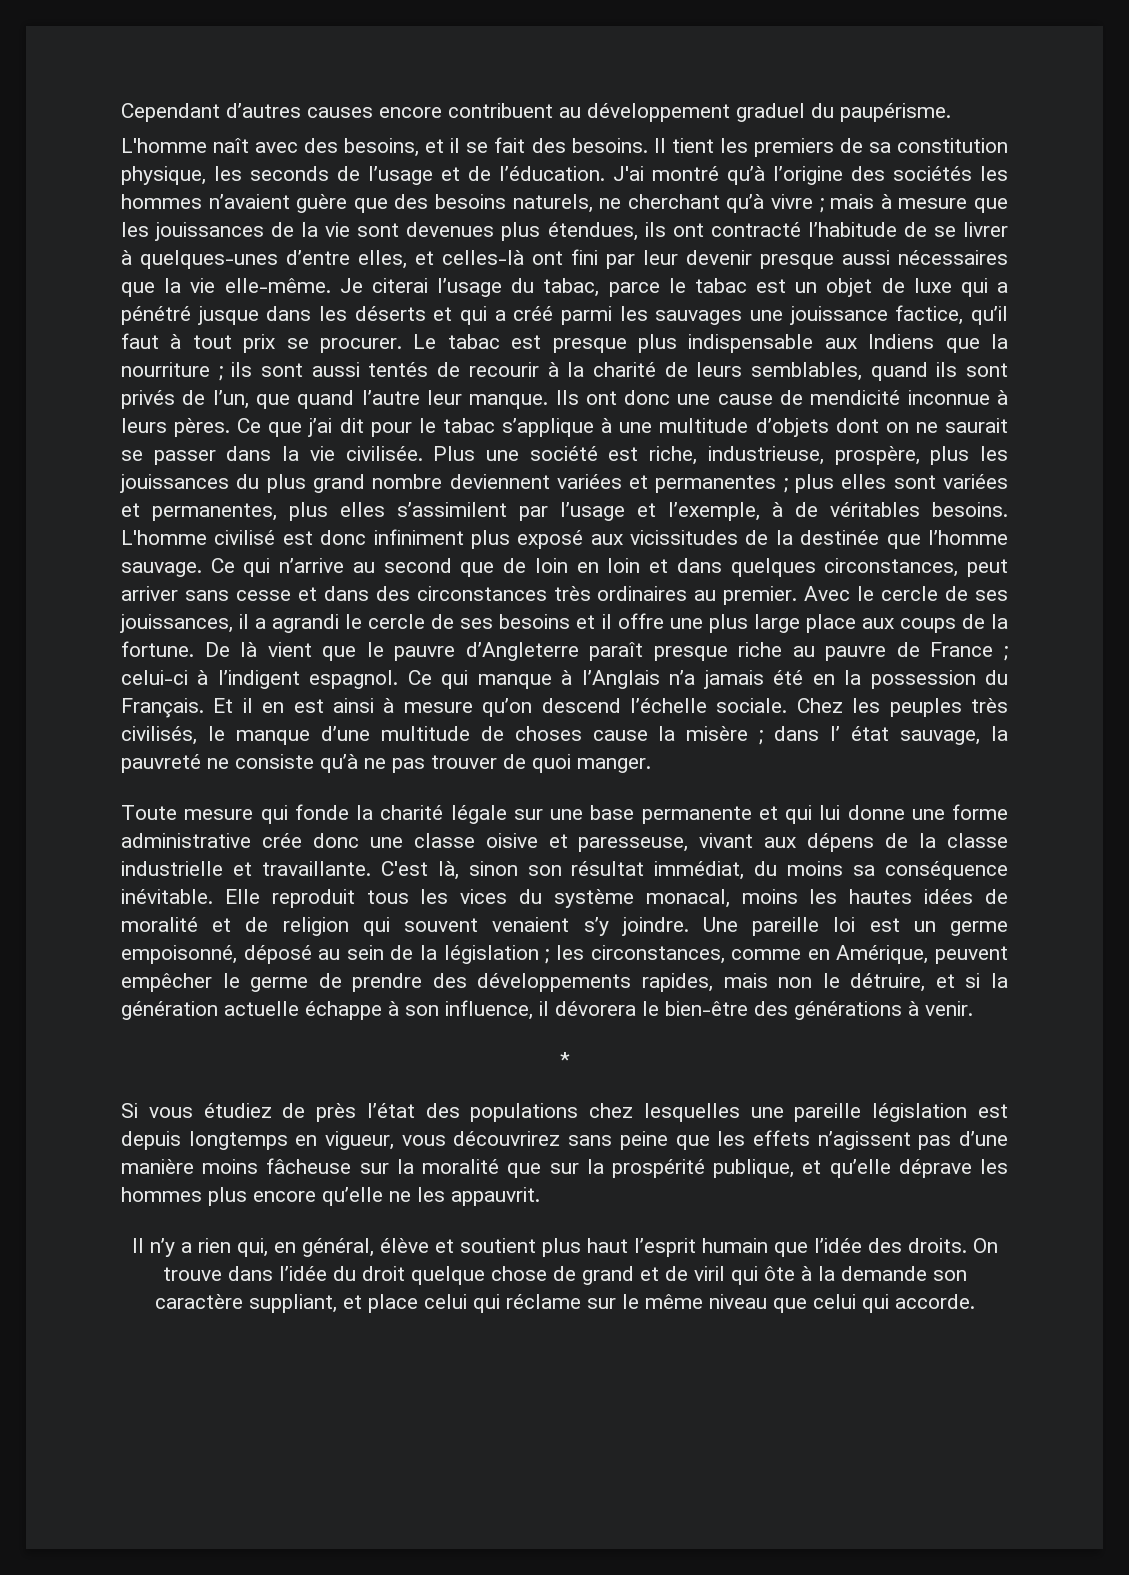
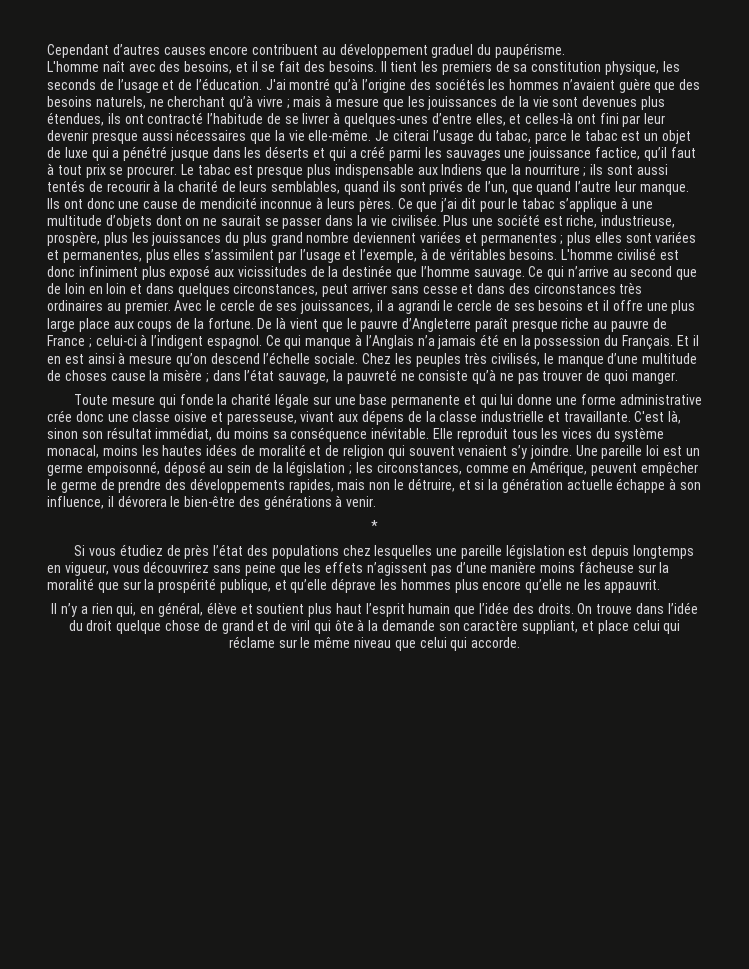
[830,726,890,741] l’ état -> [244,369,275,381] l’état

